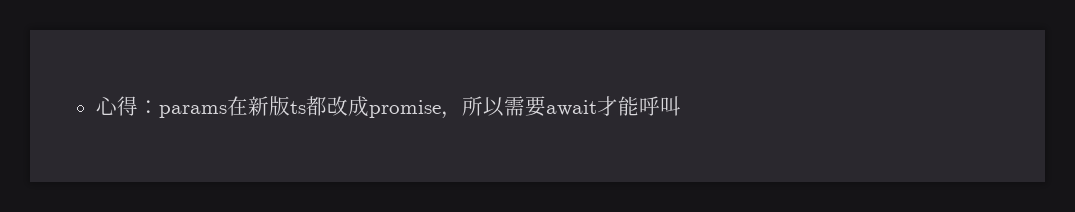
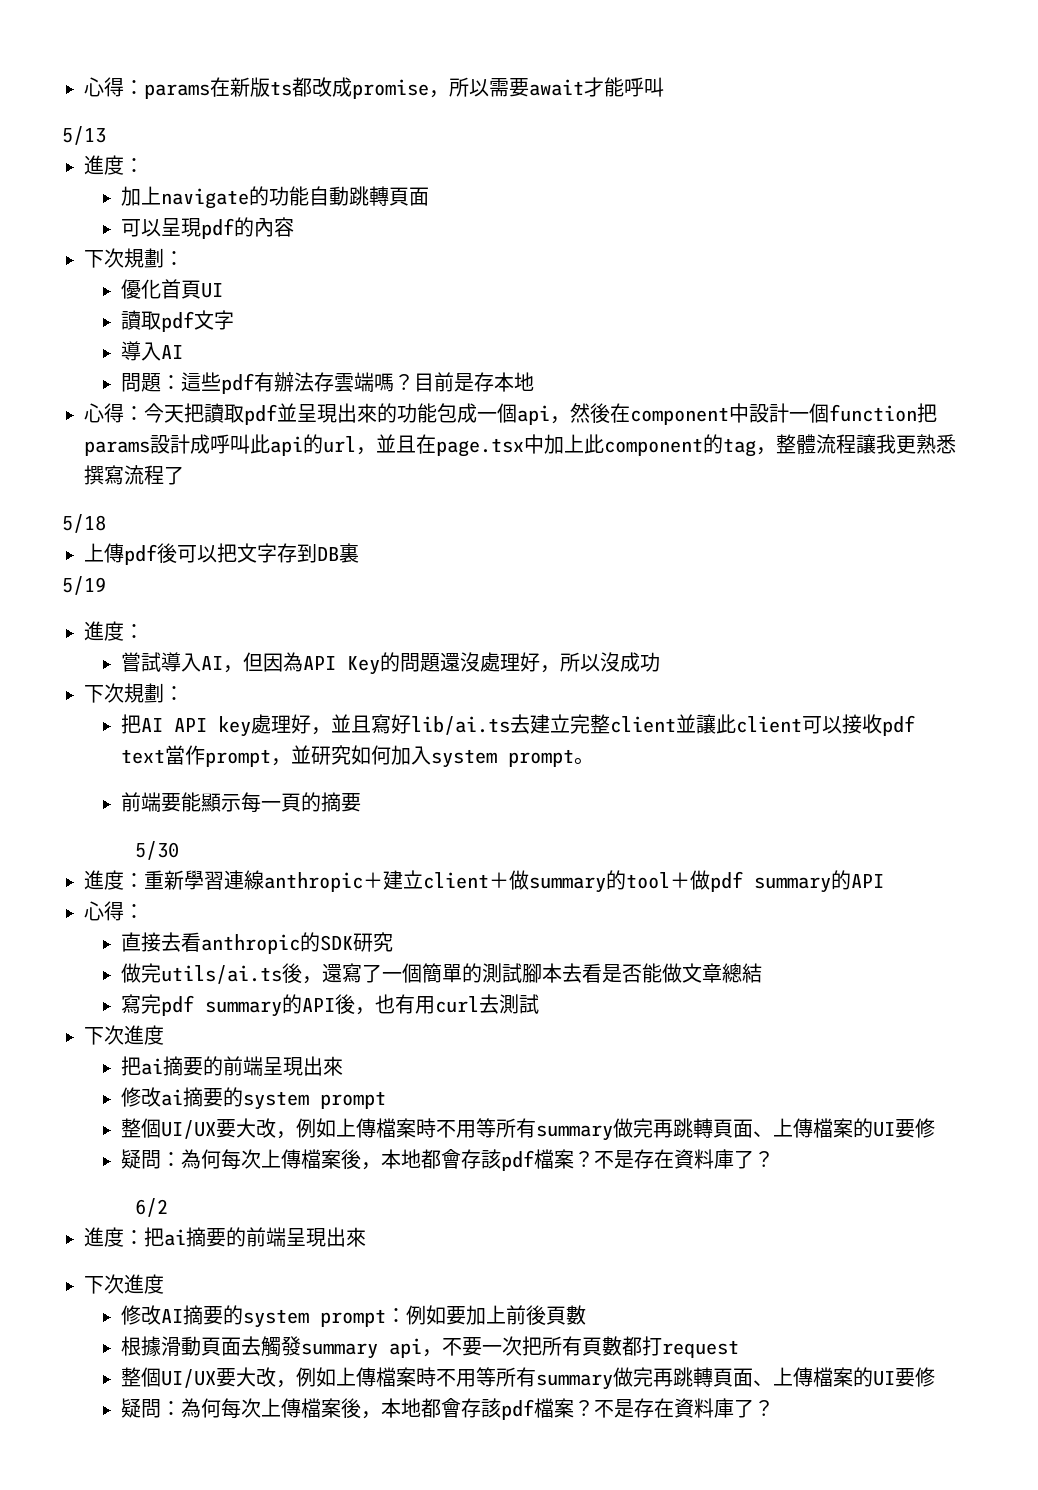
(681, 106) none -> [62,126,106,145] [84,155,144,175] [120,186,429,209] [120,217,294,239] [84,248,184,268] [120,279,223,299] [120,310,234,332] [120,341,183,361] [120,372,534,394] [84,403,937,425] [84,434,956,457] [84,465,184,485] [62,514,106,533] [84,543,359,565] [62,576,106,595] [84,621,144,641] [120,652,660,675] [84,683,184,703] [120,714,915,737] [120,745,594,768] [120,792,361,813] [135,841,180,860] [84,870,884,893] [84,901,144,921] [120,932,393,954] [120,963,762,984] [120,994,539,1017] [84,1025,164,1045] [120,1056,343,1076] [120,1087,386,1110] [120,1118,935,1141] [120,1149,774,1171] [135,1198,169,1217] [84,1227,366,1247] [84,1274,164,1294] [120,1305,586,1328] [120,1336,739,1359] [120,1367,935,1390] [120,1398,774,1420] // 5/13 // 進度： // 加上navigate的功能自動跳轉頁面 // 可以呈現pdf的內容 // 下次規劃： // 優化首頁UI // 讀取pdf文字 // 導入AI // 問題：這些pdf有辦法存雲端嗎？目前是存本地 // 心得：今天把讀取pdf並呈現出來的功能包成一個api，然後在component中設計一個function把params設計成呼叫此api的url，並且在page.tsx中加上此component的tag，整體流程讓我更熟悉撰寫流程了 // 5/18 // 上傳pdf後可以把文字存到DB裏 // 5/19 // 進度： // 嘗試導入AI，但因為API Key的問題還沒處理好，所以沒成功 // 下次規劃： // 把AI API key處理好，並且寫好lib/ai.ts去建立完整client並讓此client可以接收pdf text當作prompt，並研究如何加入system prompt。 // 前端要能顯示每一頁的摘要 // 5/30 // 進度：重新學習連線anthropic＋建立client＋做summary的tool＋做pdf summary的API // 心得： // 直接去看anthropic的SDK研究 // 做完utils/ai.ts後，還寫了一個簡單的測試腳本去看是否能做文章總結 // 寫完pdf summary的API後，也有用curl去測試 // 下次進度 // 把ai摘要的前端呈現出來 // 修改ai摘要的system prompt // 整個UI/UX要大改，例如上傳檔案時不用等所有summary做完再跳轉頁面、上傳檔案的UI要修 // 疑問：為何每次上傳檔案後，本地都會存該pdf檔案？不是存在資料庫了？ // 6/2 // 進度：把ai摘要的前端呈現出來 // 下次進度 // 修改AI摘要的system prompt：例如要加上前後頁數 // 根據滑動頁面去觸發summary api，不要一次把所有頁數都打request // 整個UI/UX要大改，例如上傳檔案時不用等所有summary做完再跳轉頁面、上傳檔案的UI要修 // 疑問：為何每次上傳檔案後，本地都會存該pdf檔案？不是存在資料庫了？

